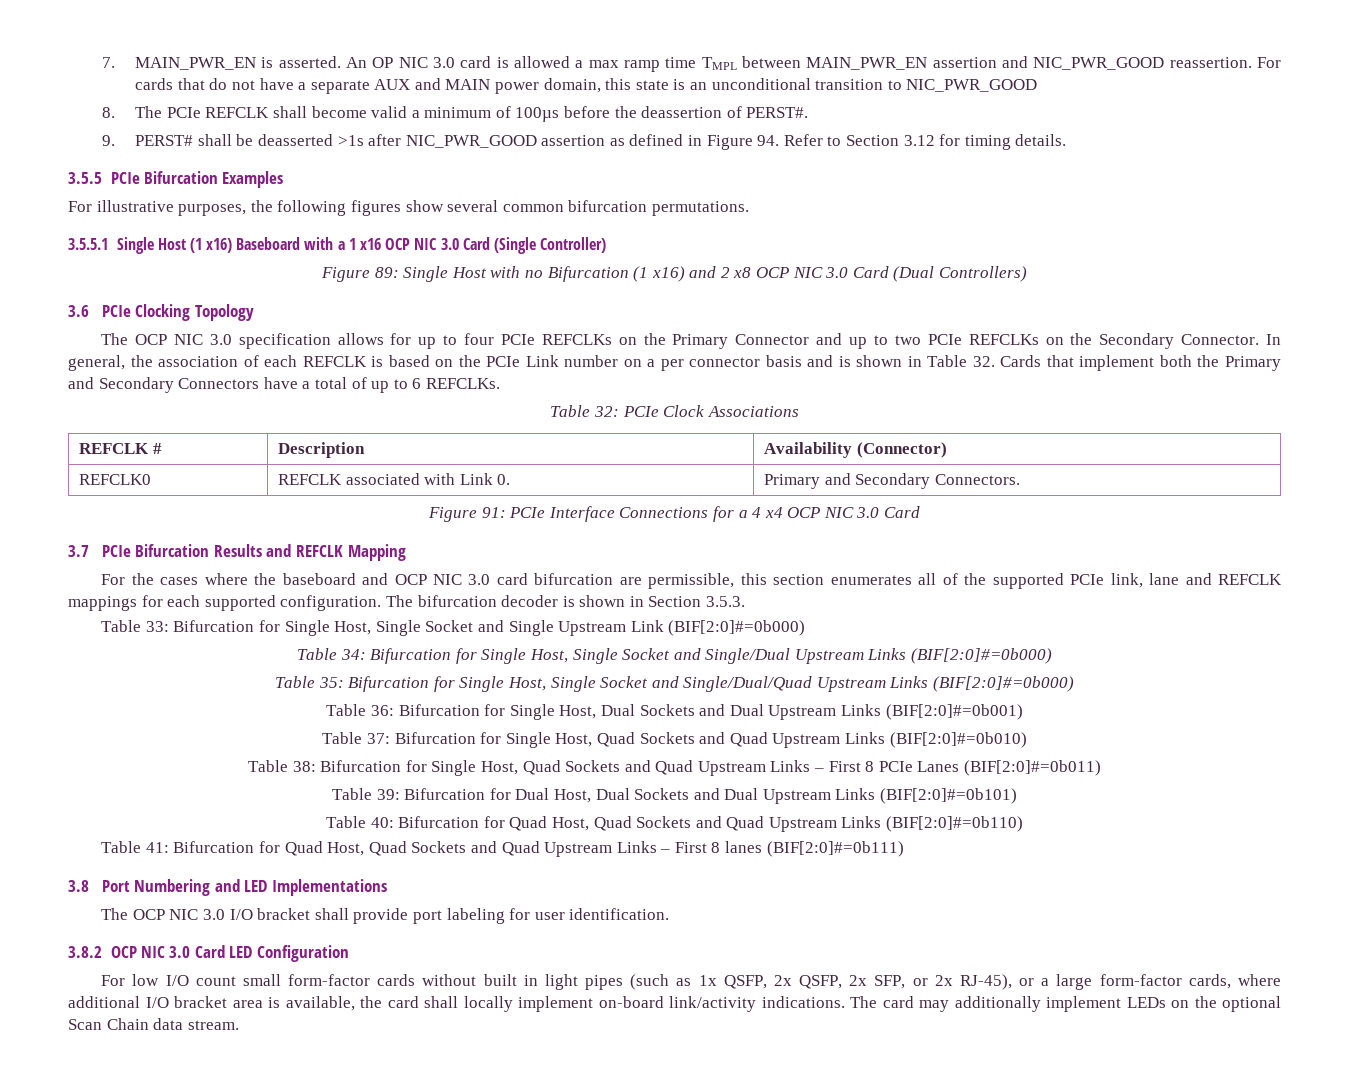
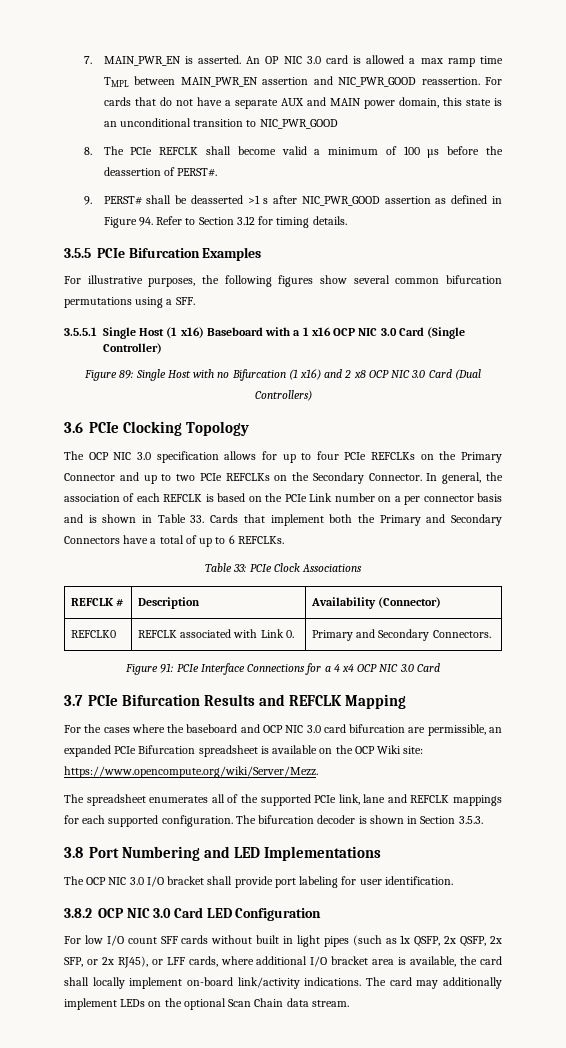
[515,107,560,122] 100µs -> [403,146,440,158] 100 µs
[337,135,364,146] >1s -> [247,195,269,204] >1 s
[651,201,749,216] permutations. -> [64,297,195,308] permutations using a SFF.
[972,356,995,367] 32. -> [190,515,205,523] 33.
[593,406,619,417] 32: -> [233,564,247,572] 33:
[740,573,825,585] this section -> [488,727,502,733] [64,745,424,757] [64,766,318,778] [64,794,146,806] an expanded PCIe Bifurcation spreadsheet is available on the OCP Wiki site: https://www.opencompute.org/wiki/Server/Mezz. // The spreadsheet
[101,620,806,636] [296,648,1053,664] [274,676,1075,692] [326,704,1023,720] [322,732,1027,748] [247,760,1102,776] [331,788,1018,804] [325,816,1024,832] [101,841,904,857] // Table 33: Bifurcation for Single Host, Single Socket and Single Upstream Link (BIF[2:0]#=0b000) // Table 34: Bifurcation for Single Host, Single Socket and Single/Dual Upstream Links (BIF[2:0]#=0b000) // Table 35: Bifurcation for Single Host, Single Socket and Single/Dual/Quad Upstream Links (BIF[2:0]#=0b000) // Table 36: Bifurcation for Single Host, Dual Sockets and Dual Upstream Links (BIF[2:0]#=0b001) // Table 37: Bifurcation for Single Host, Quad Sockets and Quad Upstream Links (BIF[2:0]#=0b010) // Table 38: Bifurcation for Single Host, Quad Sockets and Quad Upstream Links – First 8 PCIe Lanes (BIF[2:0]#=0b011) // Table 39: Bifurcation for Dual Host, Dual Sockets and Dual Upstream Links (BIF[2:0]#=0b101) // Table 40: Bifurcation for Quad Host, Quad Sockets and Quad Upstream Links (BIF[2:0]#=0b110) // Table 41: Bifurcation for Quad Host, Quad Sockets and Quad Upstream Links – First 8 lanes (BIF[2:0]#=0b111) -> (483, 820) none
[242,974,371,986] small form-factor -> [160,936,178,944] SFF
[959,974,1182,990] RJ-45), or a large form-factor -> [117,956,185,968] RJ45), or LFF

